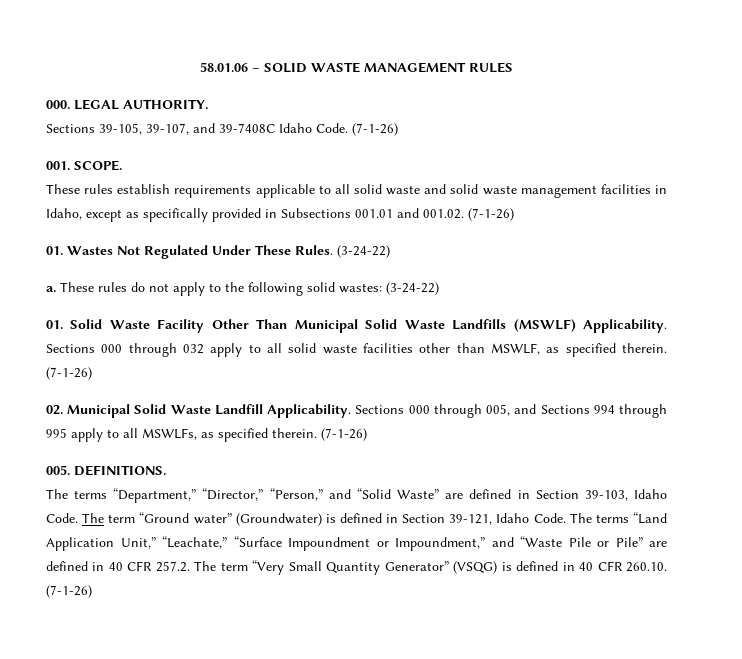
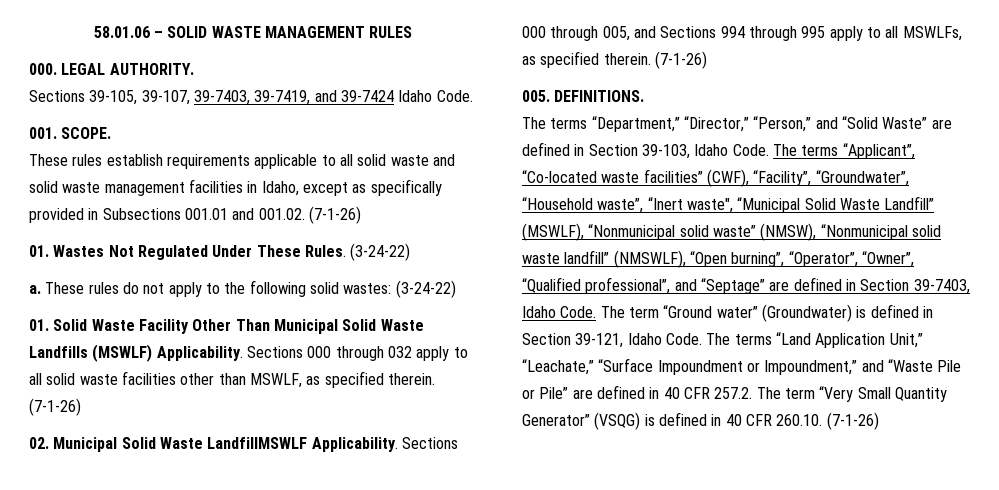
[193,123,398,136] and 39-7408C Idaho Code. (7-1-26) -> [193,90,473,105] 39-7403, 39-7419, and 39-7424 Idaho Code.
[214,404,263,415] Landfill -> [207,437,308,449] LandfillMSWLF
(105, 518) none -> [801,143,915,159] [522,169,909,187] [522,196,935,213] [522,223,941,241] [522,250,914,268] [522,277,970,294] [522,306,625,318] terms “Applicant”, “Co-located waste facilities” (CWF), “Facility”, “Groundwater”, “Household waste”, “Inert waste", “Municipal Solid Waste Landfill” (MSWLF), “Nonmunicipal solid waste” (NMSW), “Nonmunicipal solid waste landfill” (NMSWLF), “Open burning”, “Operator”, “Owner”, “Qualified professional”, and “Septage” are defined in Section 39-7403, Idaho Code. The

